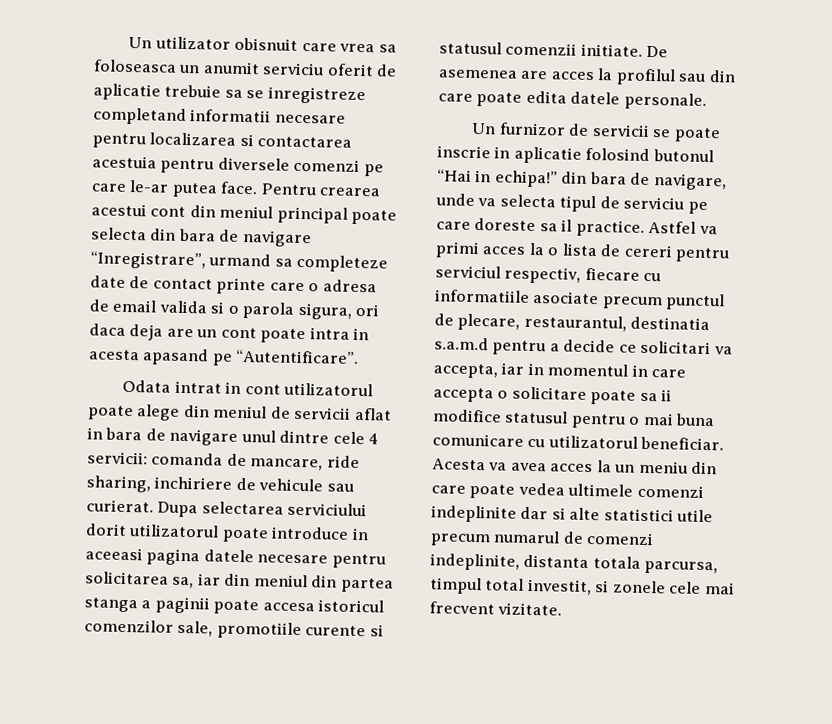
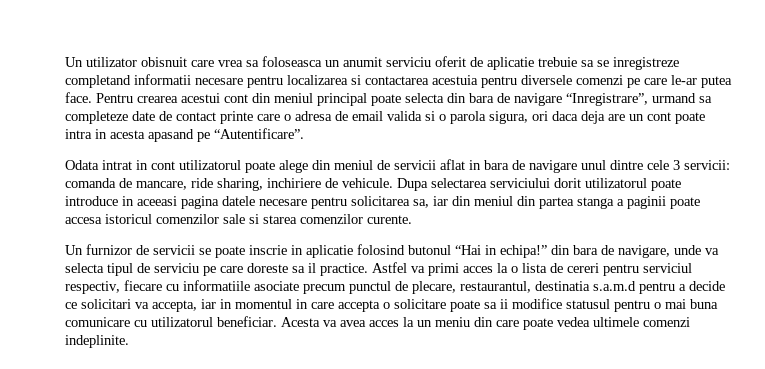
[368,433,380,445] 4 -> [673,160,680,170] 3
[258,478,354,492] [86,499,154,513] vehicule sau curierat. -> [342,178,393,188] vehicule.
[177,620,384,640] [439,41,669,58] [438,68,736,86] [438,90,707,110] sale, promotiile curente si statusul comenzii initiate. De asemenea are acces la profilul sau din care poate edita datele personale. -> [223,214,412,224] sale si starea comenzilor curente.
[431,505,714,523] [430,530,655,547] [430,553,719,575] [430,577,735,596] [429,601,563,616] indeplinite dar si alte statistici utile precum numarul de comenzi indeplinite, distanta totala parcursa, timpul total investit, si zonele cele mai frecvent vizitate. -> [65,335,129,348] indeplinite.

